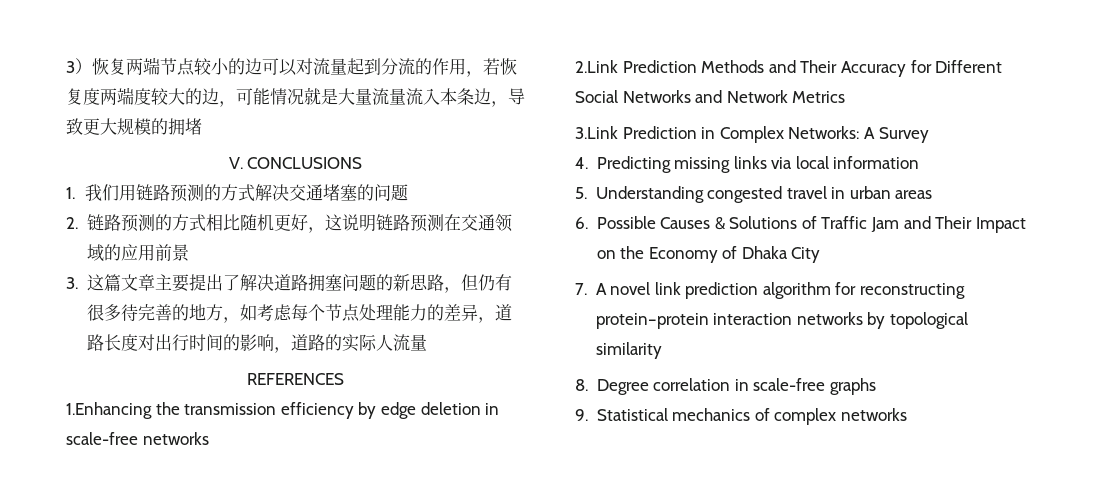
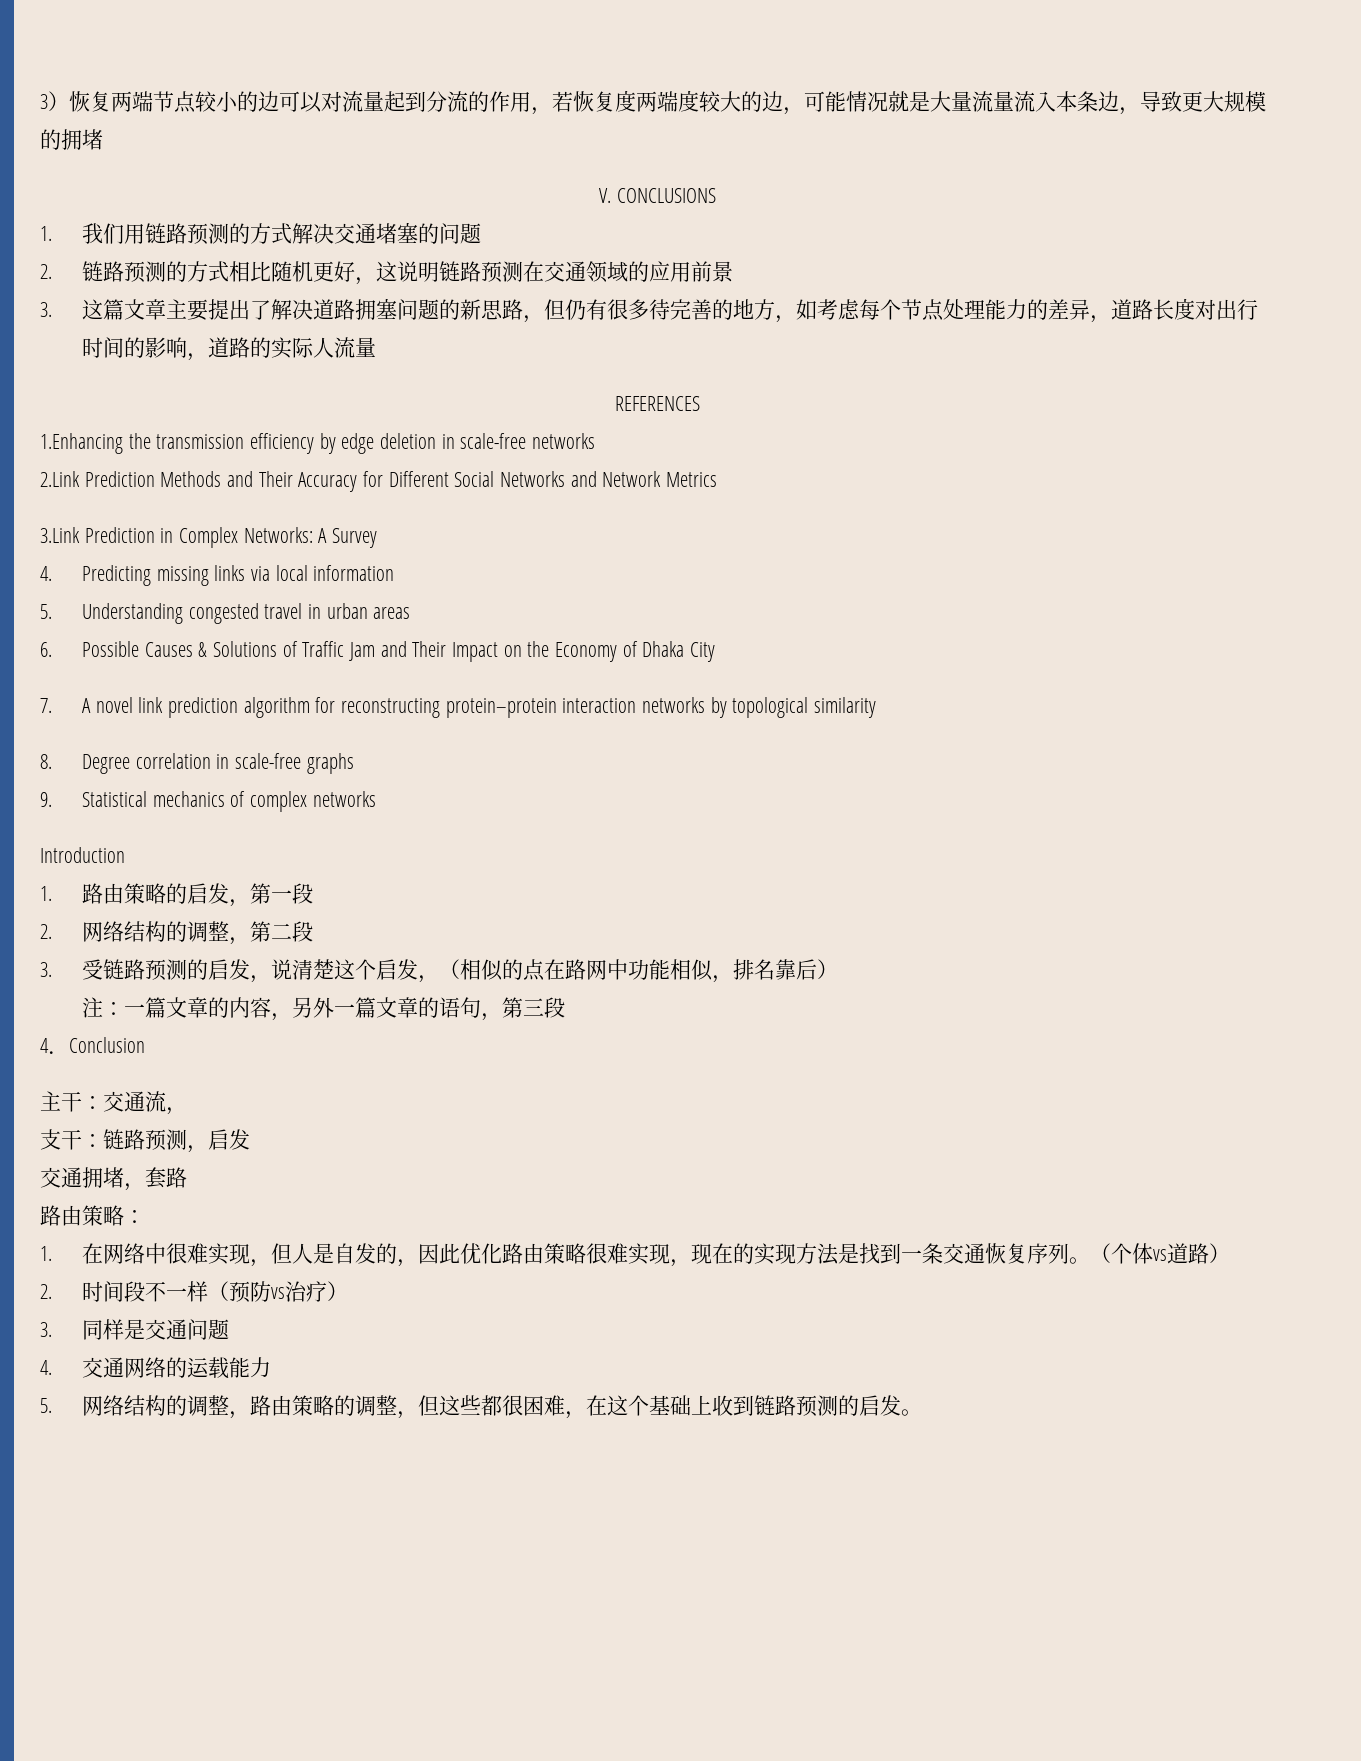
(907, 414) none -> [40,847,125,863] [40,883,313,907] [40,921,313,945] [40,959,838,983] [81,997,565,1021] [40,1037,145,1054] [40,1091,187,1115] [40,1129,250,1153] [40,1167,187,1191] [40,1205,145,1226] [40,1243,1230,1267] [40,1281,348,1303] [40,1319,229,1340] [40,1357,271,1379] [40,1395,922,1419] // Introduction // 1.路由策略的启发，第一段 // 2.网络结构的调整，第二段 // 3.受链路预测的启发，说清楚这个启发，（相似的点在路网中功能相似，排名靠后） // 注：一篇文章的内容，另外一篇文章的语句，第三段 // 4．Conclusion // 主干：交通流， // 支干：链路预测，启发 // 交通拥堵，套路 // 路由策略： // 1.在网络中很难实现，但人是自发的，因此优化路由策略很难实现，现在的实现方法是找到一条交通恢复序列。（个体vs道路） // 2.时间段不一样（预防vs治疗） // 3.同样是交通问题 // 4.交通网络的运载能力 // 5.网络结构的调整，路由策略的调整，但这些都很困难，在这个基础上收到链路预测的启发。

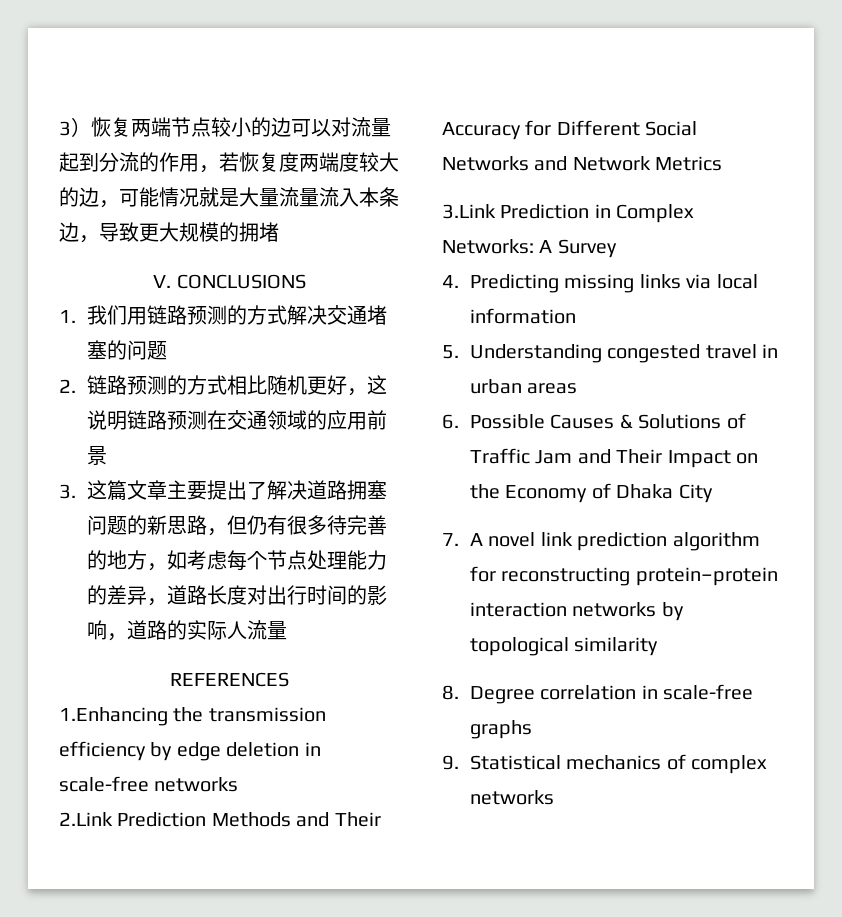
[40,847,125,863] [40,883,313,907] [40,921,313,945] [40,959,838,983] [81,997,565,1021] [40,1037,145,1054] [40,1091,187,1115] [40,1129,250,1153] [40,1167,187,1191] [40,1205,145,1226] [40,1243,1230,1267] [40,1281,348,1303] [40,1319,229,1340] [40,1357,271,1379] [40,1395,922,1419] // Introduction // 1.路由策略的启发，第一段 // 2.网络结构的调整，第二段 // 3.受链路预测的启发，说清楚这个启发，（相似的点在路网中功能相似，排名靠后） // 注：一篇文章的内容，另外一篇文章的语句，第三段 // 4．Conclusion // 主干：交通流， // 支干：链路预测，启发 // 交通拥堵，套路 // 路由策略： // 1.在网络中很难实现，但人是自发的，因此优化路由策略很难实现，现在的实现方法是找到一条交通恢复序列。（个体vs道路） // 2.时间段不一样（预防vs治疗） // 3.同样是交通问题 // 4.交通网络的运载能力 // 5.网络结构的调整，路由策略的调整，但这些都很困难，在这个基础上收到链路预测的启发。 -> (555, 797) none

